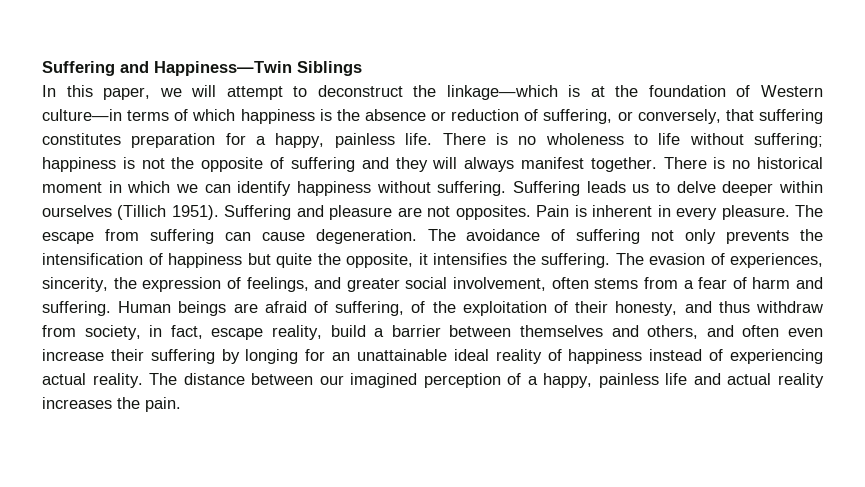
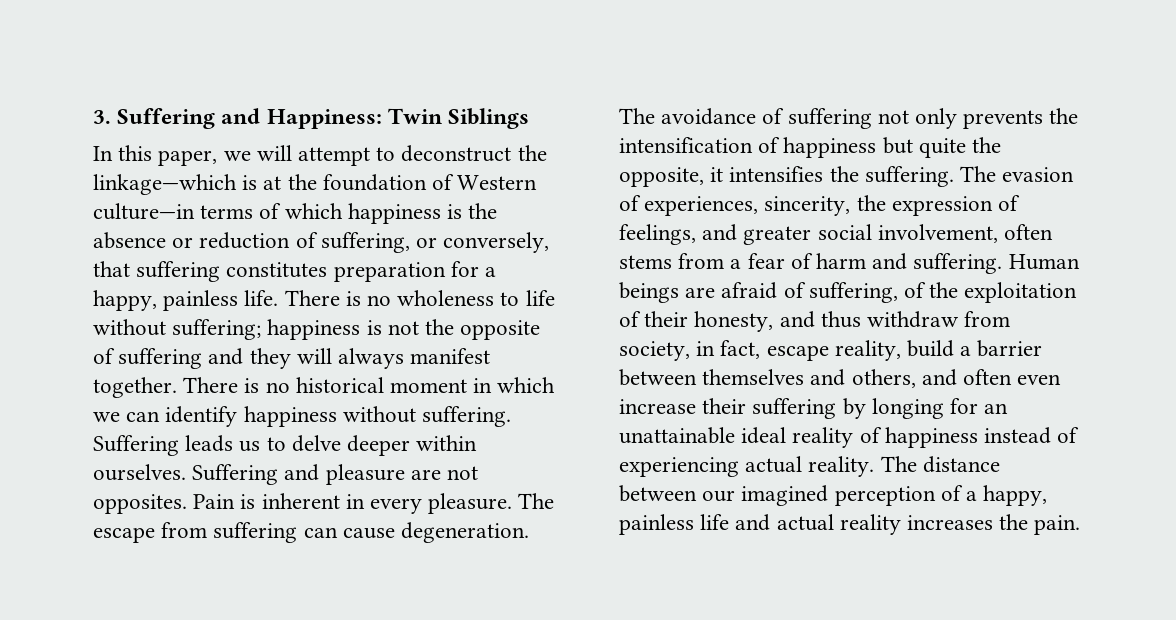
[42,61,292,76] Suffering and Happiness—Twin -> [93,108,442,129] 3. Suffering and Happiness: Twin
[42,205,219,220] ourselves (Tillich 1951). -> [93,464,186,481] ourselves.

